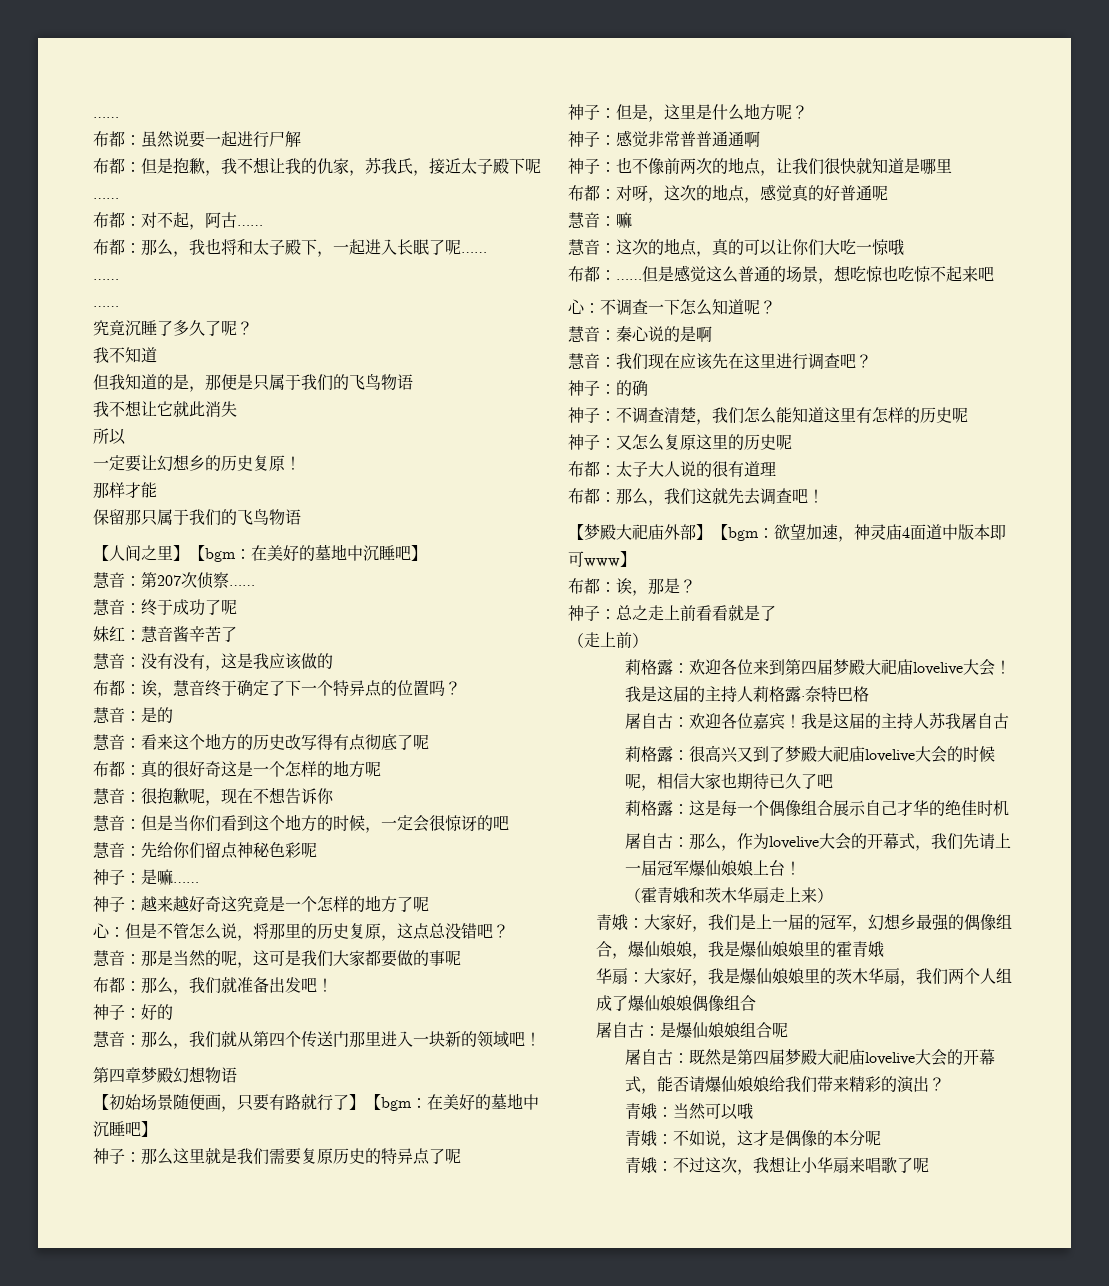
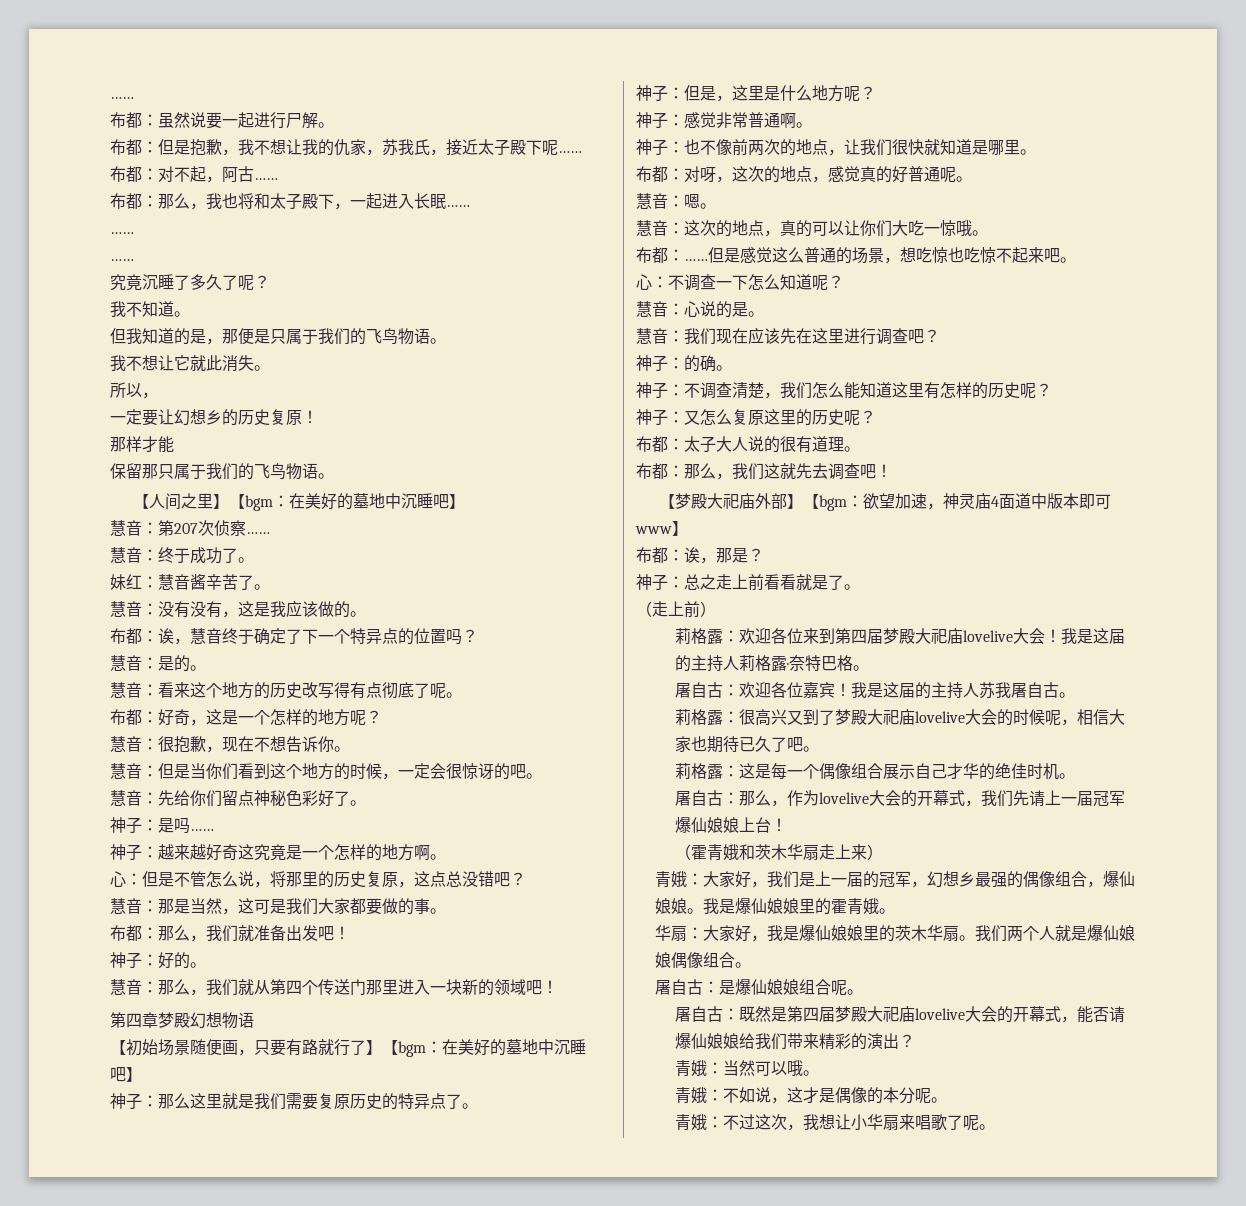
(301, 139) none -> [318,122,334,128] 。
[429,239,461,255] 了呢 -> (446, 201) none
(157, 355) none -> [174,311,190,317] 。
(413, 382) none -> [430,338,446,344] 。
(237, 409) none -> [254,365,270,371] 。
(126, 436) none -> [142,392,158,399] ，
(301, 517) none -> [318,473,334,479] 。
[221,599,237,615] 呢 -> [238,557,254,563] 。
(237, 634) none -> [254,584,270,590] 。
(333, 661) none -> [350,611,366,617] 。
(173, 715) none -> [190,665,206,671] 。
[93,760,221,778] // 布都：真的很好奇 -> [446,692,462,698] [110,709,206,726] 。 // 布都：好奇，
(381, 769) none -> [366,710,382,724] ？
[189,788,205,804] 呢 -> (206, 744) none
(334, 796) none -> [334,746,350,752] 。
(509, 822) none -> [526,773,542,779] 。
[301,842,317,858] 呢 -> [318,790,366,807] 好了。
[157,869,173,885] 嘛 -> [174,817,190,834] 吗
[397,896,429,912] 了呢 -> [414,844,446,860] 啊。
[205,950,237,966] 的呢 -> (222, 906) none
[445,950,461,966] 呢 -> [430,908,446,914] 。
(173, 1012) none -> [190,962,206,968] 。
[445,1148,461,1164] 呢 -> [462,1103,478,1109] 。
[696,131,728,147] 普通 -> (764, 120) none
(760, 139) none -> [796,122,812,128] 。
(952, 165) none -> [1020,149,1036,155] 。
[568,212,632,228] // 慧音：嘛 -> [956,176,972,182] [636,193,716,209] 。 // 慧音：嗯。
(905, 247) none -> [972,230,988,236] 。
(994, 273) none -> [1060,257,1076,263] 。
[616,326,632,342] 秦 -> (684, 309) none
[696,326,712,342] 啊 -> [748,311,764,317] 。
(648, 388) none -> [716,365,732,371] 。
(968, 415) none -> [1036,383,1052,397] ？
(792, 442) none -> [860,410,876,424] ？
(776, 468) none -> [844,446,860,452] 。
(776, 613) none -> [844,584,860,590] 。
(869, 694) none -> [852,665,869,671] 。
(1009, 721) none -> [1058,692,1075,698] 。
(833, 780) none -> [802,746,819,752] 。
(1009, 808) none -> [1058,773,1075,779] 。
[692,953,709,959] ， -> [687,908,704,914] 。
(885, 949) none -> [879,908,896,914] 。
[900,980,917,986] ， -> [959,935,976,941] 。
[996,968,1013,983] [596,995,629,1011] 组成了 -> [1055,925,1088,941] 就是
(757, 1003) none -> [735,962,752,968] 。
(789, 1030) none -> [847,989,864,995] 。
(754, 1111) none -> [802,1070,819,1076] 。
(881, 1138) none -> [930,1097,947,1103] 。
(929, 1165) none -> [978,1124,995,1130] 。

